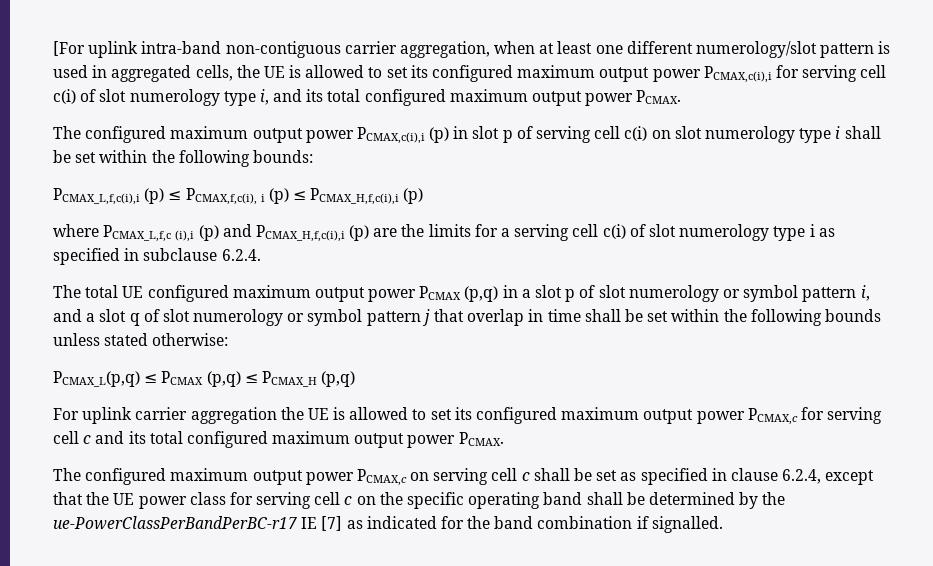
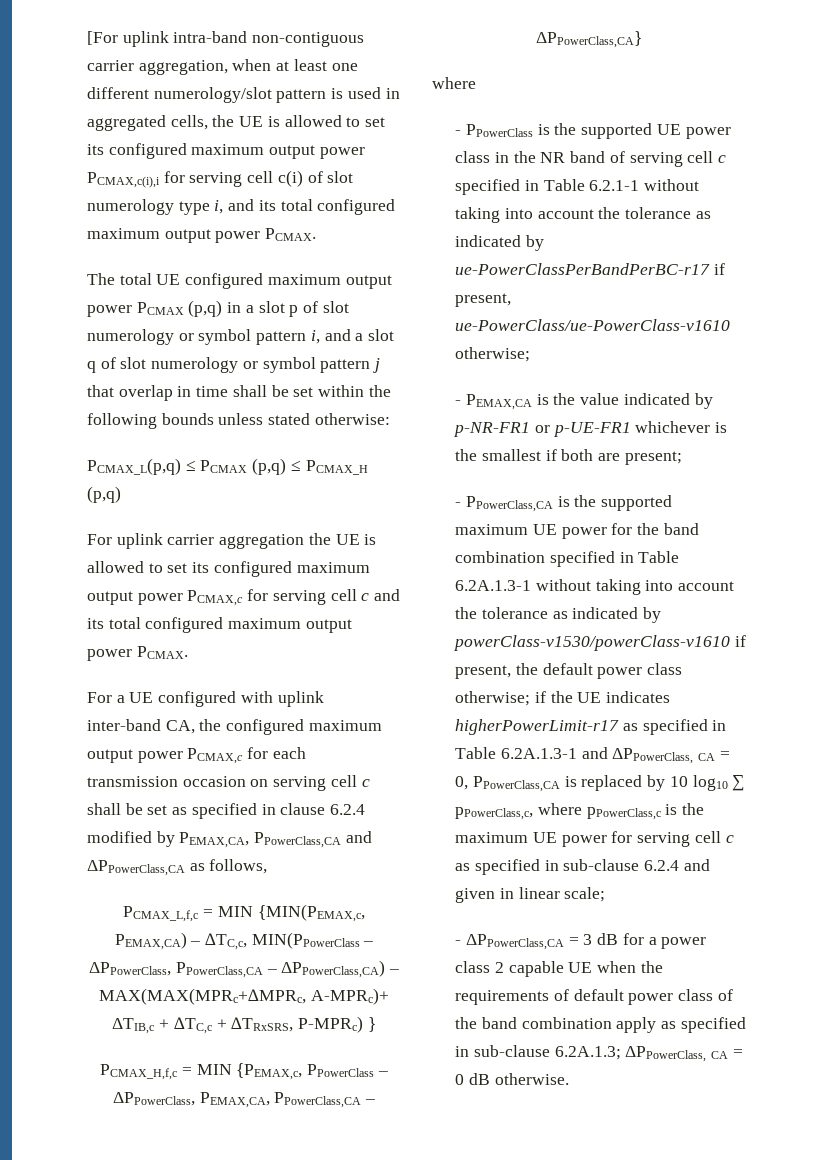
[53,126,881,144] [53,150,313,167] [53,188,424,205] [53,224,835,242] [53,248,261,265] // The configured maximum output power PCMAX,c(i),i (p) in slot p of serving cell c(i) on slot numerology type i shall be set within the following bounds: // PCMAX_L,f,c(i),i (p) ≤ PCMAX,f,c(i), i (p) ≤ PCMAX_H,f,c(i),i (p) // where PCMAX_L,f,c (i),i (p) and PCMAX_H,f,c(i),i (p) are the limits for a serving cell c(i) of slot numerology type i as specified in subclause 6.2.4. -> (317, 234) none
[53,468,407,486] The configured maximum output power PCMAX,c -> [87,691,324,707] [87,719,382,735] [87,747,306,764] [87,776,246,787] For a UE configured with uplink inter-band CA, the configured maximum output power PCMAX,c for each transmission occasion
[782,469,875,485] [53,492,786,509] [53,516,723,533] 6.2.4, except that the UE power class for serving cell c on the specific operating band shall be determined by the ue-PowerClassPerBandPerBC-r17 IE [7] as indicated for the band combination if signalled. -> [330,804,366,815] [87,831,372,848] [87,859,268,876] [123,904,365,922] [114,932,374,950] [89,960,399,978] [99,988,389,1005] [112,1016,376,1034] [100,1063,388,1080] [112,1092,376,1108] [536,31,642,48] [432,77,476,89] [455,123,731,139] [455,151,727,167] [455,179,700,195] [455,207,711,223] [455,235,544,251] [455,263,725,275] [455,293,512,307] [455,319,731,331] [455,347,531,362] [455,393,713,410] [453,421,728,437] [455,449,682,465] [455,495,673,512] [455,523,699,539] [455,551,680,567] [455,579,735,595] [455,607,662,623] [453,635,746,651] [455,663,683,679] [455,691,671,706] [455,719,727,735] [455,747,730,764] [455,775,745,792] [455,803,705,820] [455,831,734,847] [455,859,710,875] [455,887,606,903] [455,933,707,950] [455,961,663,977] [455,989,733,1005] [455,1017,746,1033] [455,1045,743,1062] [455,1073,569,1085] 6.2.4 modified by PEMAX,CA, PPowerClass,CA and ΔPPowerClass,CA as follows, // PCMAX_L,f,c = MIN {MIN(PEMAX,c, PEMAX,CA) – ∆TC,c, MIN(PPowerClass – ΔPPowerClass, PPowerClass,CA – ΔPPowerClass,CA) – MAX(MAX(MPRc+∆MPRc, A-MPRc)+ ΔTIB,c + ∆TC,c + ∆TRxSRS, P-MPRc) } // PCMAX_H,f,c = MIN {PEMAX,c, PPowerClass – ΔPPowerClass, PEMAX,CA, PPowerClass,CA – ΔPPowerClass,CA} // where // - PPowerClass is the supported UE power class in the NR band of serving cell c specified in Table 6.2.1-1 without taking into account the tolerance as indicated by ue-PowerClassPerBandPerBC-r17 if present, ue-PowerClass/ue-PowerClass-v1610 otherwise; // - PEMAX,CA is the value indicated by p-NR-FR1 or p-UE-FR1 whichever is the smallest if both are present; // - PPowerClass,CA is the supported maximum UE power for the band combination specified in Table 6.2A.1.3-1 without taking into account the tolerance as indicated by powerClass-v1530/powerClass-v1610 if present, the default power class otherwise; if the UE indicates higherPowerLimit-r17 as specified in Table 6.2A.1.3-1 and ΔPPowerClass, CA = 0, PPowerClass,CA is replaced by 10 log10 ∑ pPowerClass,c, where pPowerClass,c is the maximum UE power for serving cell c as specified in sub-clause 6.2.4 and given in linear scale; // - ΔPPowerClass,CA = 3 dB for a power class 2 capable UE when the requirements of default power class of the band combination apply as specified in sub-clause 6.2A.1.3; ΔPPowerClass, CA = 0 dB otherwise.

